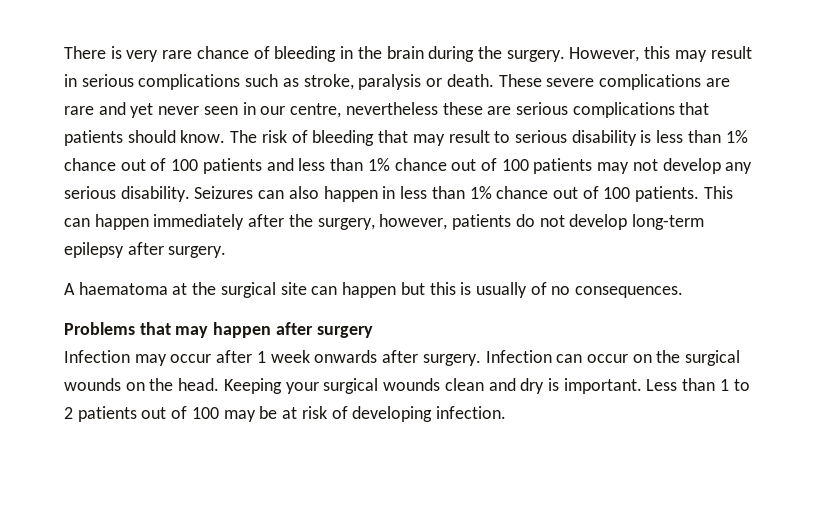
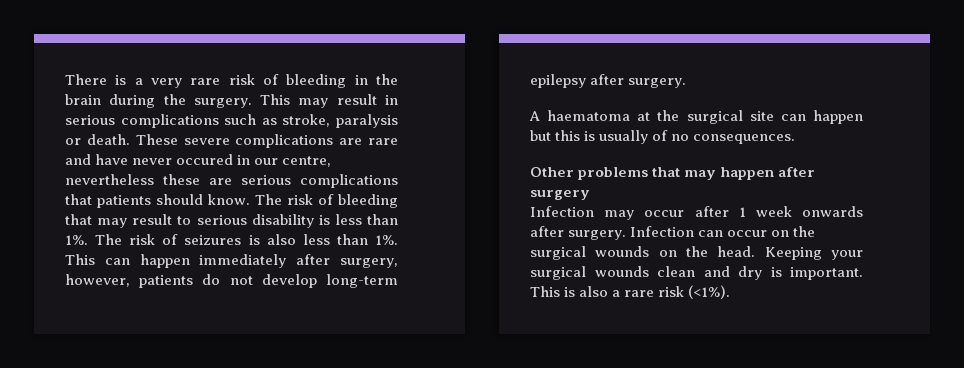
(122, 52) none -> [134,78,143,85] a
[196,46,249,59] chance -> [228,74,255,85] risk
[569,46,671,62] However, this -> [260,94,291,105] This
[130,103,238,118] yet never seen -> [95,154,234,165] have never occured
[725,130,748,143] [64,158,753,174] [64,186,700,202] 1% chance out of 100 patients and less than 1% chance out of 100 patients may not develop any serious disability. Seizures can also happen in less than 1% chance out of 100 patients. -> [65,234,398,245] 1%. The risk of seizures is also less than 1%.
[288,214,313,227] the -> (331, 259) none
[64,322,135,335] Problems -> [530,167,649,180] Other problems
[646,378,750,391] [64,406,506,422] Less than 1 to 2 patients out of 100 may be at risk of developing infection. -> [530,285,731,299] This is also a rare risk (<1%).

